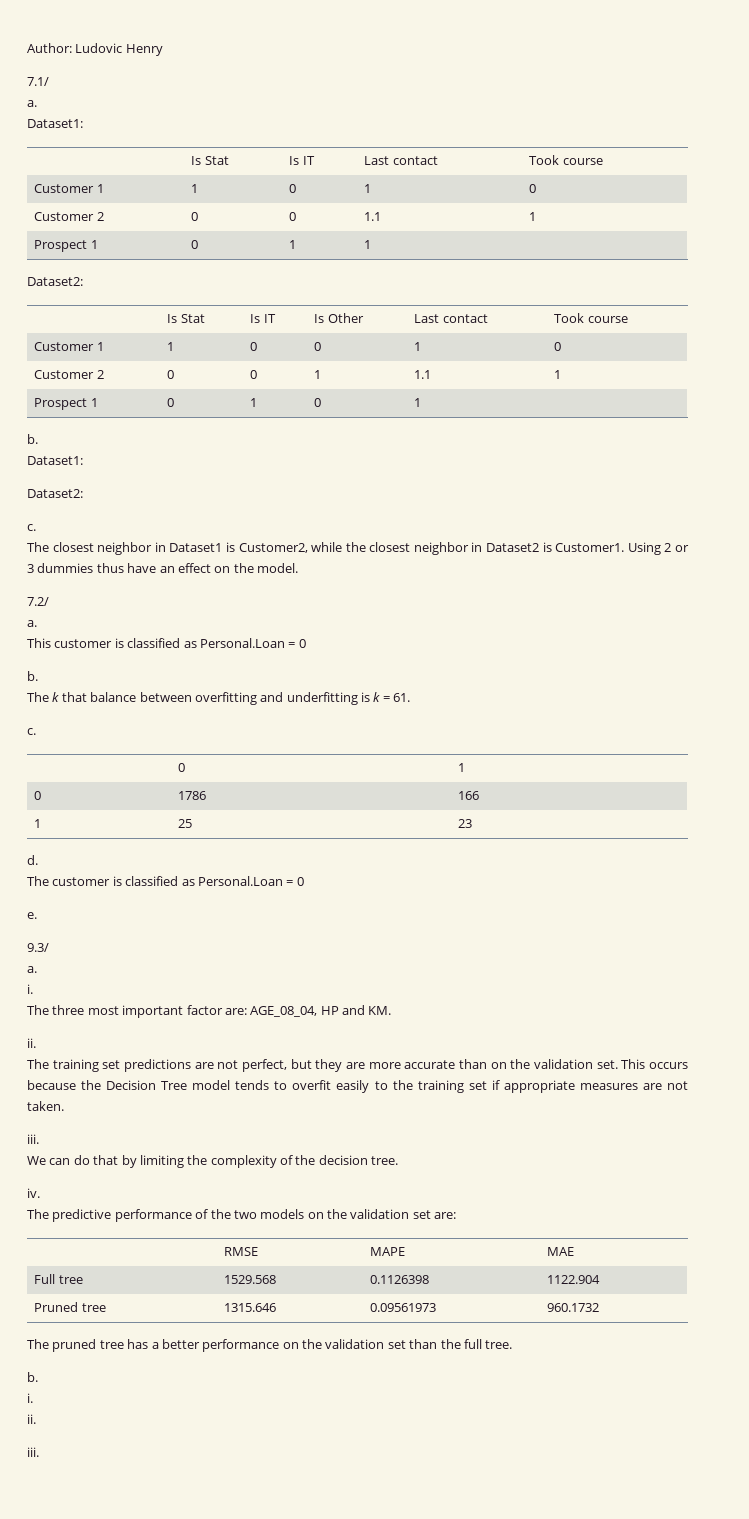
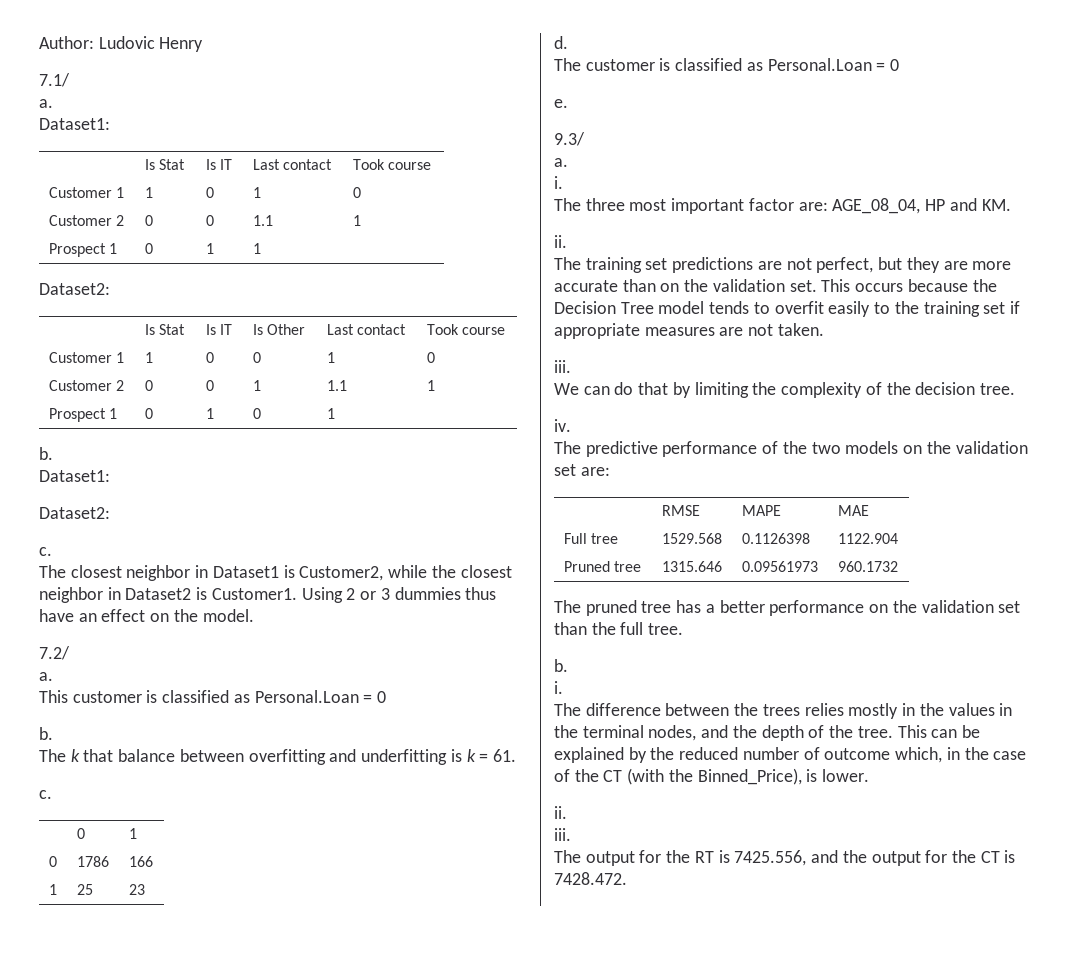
[27,1414,36,1424] [27,1447,39,1457] ii. // iii. -> [554,703,1013,719] [554,725,980,741] [554,747,1027,763] [554,768,870,785] [554,806,567,819] [554,828,571,841] [554,850,1016,866] [554,872,627,885] The difference between the trees relies mostly in the values in the terminal nodes, and the depth of the tree. This can be explained by the reduced number of outcome which, in the case of the CT (with the Binned_Price), is lower. // ii. // iii. // The output for the RT is 7425.556, and the output for the CT is 7428.472.

